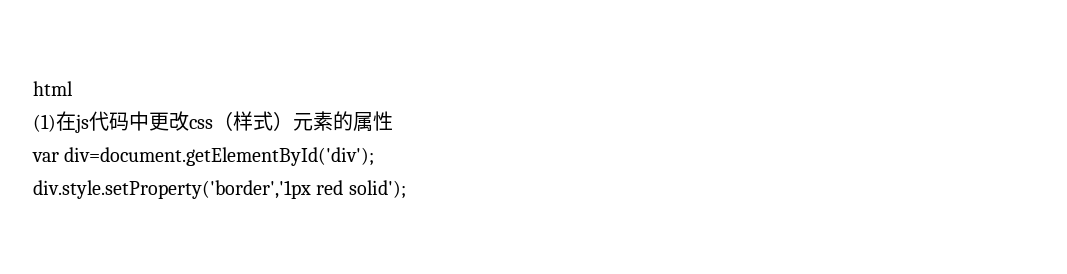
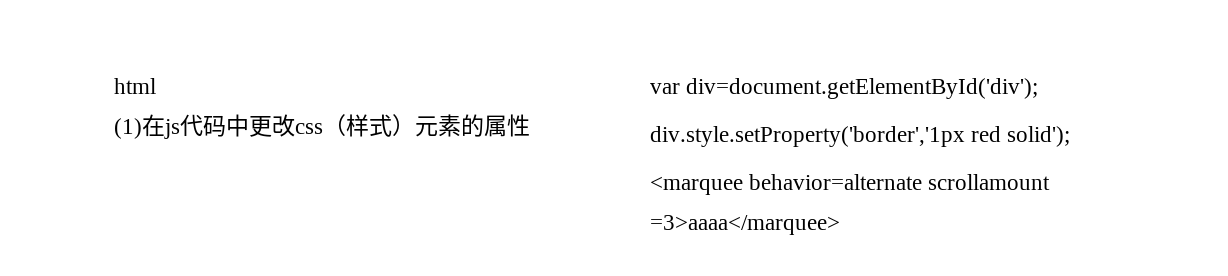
(406, 189) none -> [650,174,1051,195] [650,215,840,235] // <marquee behavior=alternate scrollamount =3>aaaa</marquee>

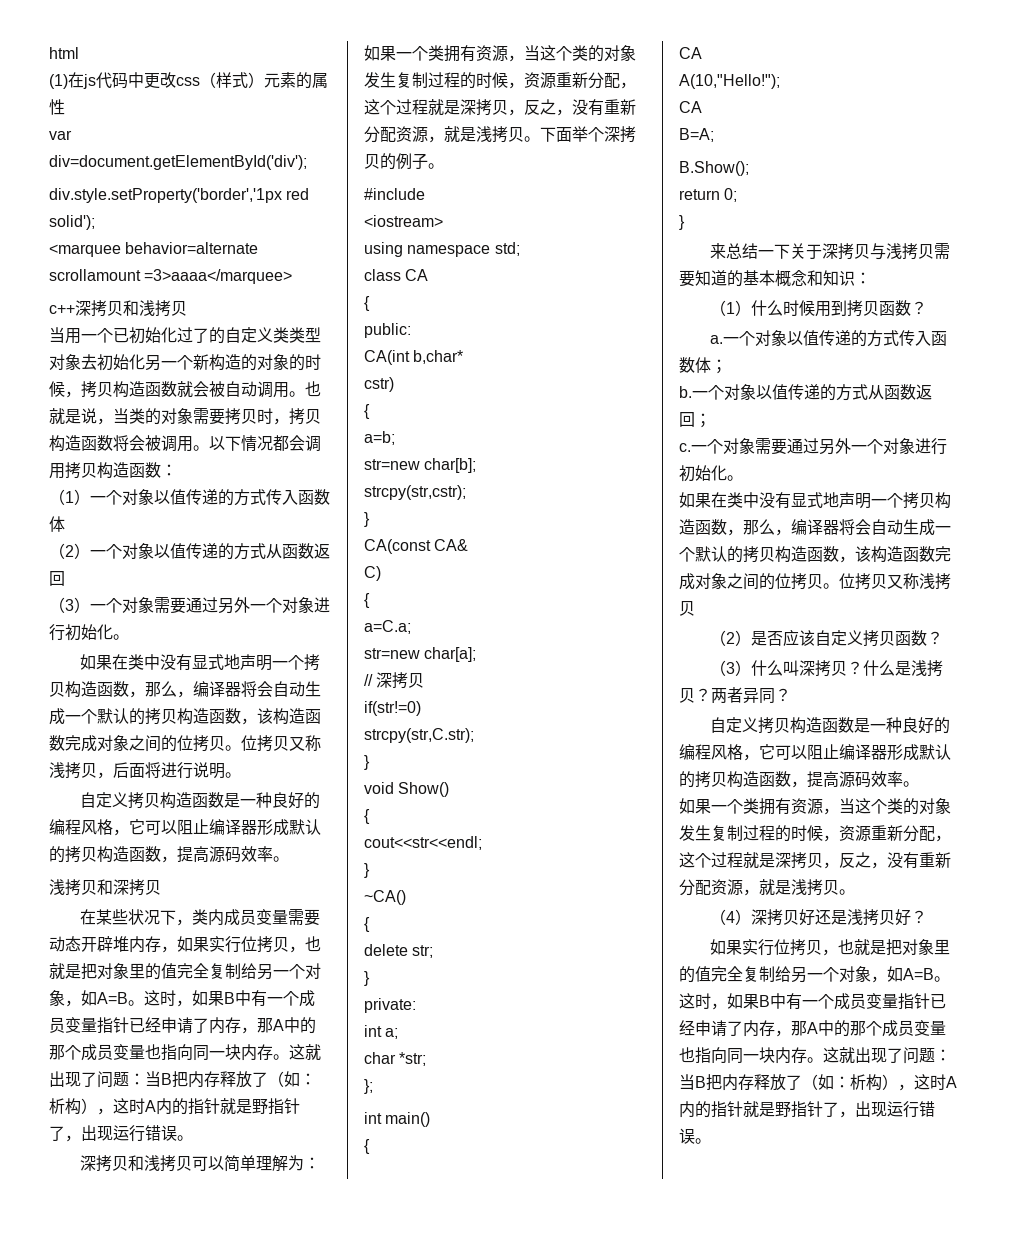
(840, 225) none -> [49,300,187,317] [49,327,321,344] [49,354,321,371] [49,381,321,398] [49,408,321,425] [49,435,321,452] [49,462,177,479] [49,489,330,506] [49,516,65,532] [49,543,330,560] [49,571,65,586] [49,597,330,614] [49,624,129,641] [80,654,321,671] [49,681,321,698] [49,708,321,725] [49,735,321,752] [49,762,241,779] [80,792,321,809] [49,819,321,836] [49,846,289,863] [49,879,161,896] [80,909,321,926] [49,936,321,953] [49,963,321,980] [49,990,315,1007] [49,1017,316,1034] [49,1044,321,1061] [49,1071,316,1088] [49,1098,300,1115] [49,1125,193,1142] [80,1155,321,1172] [364,45,636,62] [364,72,636,89] [364,99,636,116] [364,126,636,143] [364,153,444,170] [364,188,425,200] [364,215,443,227] [364,242,520,257] [364,269,429,281] [364,296,370,311] [364,323,411,338] [364,350,464,365] [364,377,394,392] [364,404,370,419] [364,431,395,445] [364,458,477,473] [364,485,466,500] [364,512,370,527] [364,539,469,554] [364,566,381,581] [364,593,370,608] [364,620,411,634] [364,647,477,662] [364,672,425,689] [364,701,421,716] [364,728,474,743] [364,755,370,770] [364,782,450,797] [364,809,370,824] [364,836,482,850] [364,863,370,878] [364,890,406,905] [364,917,370,932] [364,944,434,958] [364,971,370,986] [364,998,416,1013] [364,1025,399,1039] [364,1052,427,1066] [364,1079,373,1094] [364,1112,431,1127] [364,1139,370,1154] [679,47,702,59] [679,74,780,89] [679,101,702,113] [679,128,714,142] [679,161,749,176] [679,188,738,202] [679,215,685,230] [710,243,951,260] [679,270,871,287] [710,300,928,317] [710,330,948,347] [679,357,727,374] [679,384,932,401] [679,412,711,428] [679,438,947,455] [679,465,743,482] [679,492,951,509] [679,519,951,536] [679,546,951,563] [679,573,951,590] [679,601,695,616] [710,629,944,647] [710,660,944,677] [679,687,791,704] [710,717,951,734] [679,744,951,761] [679,771,919,788] [679,798,951,815] [679,825,951,842] [679,852,951,869] [679,879,855,896] [710,909,928,926] [710,939,951,956] [679,966,950,983] [679,993,946,1010] [679,1020,946,1037] [679,1047,951,1064] [679,1074,957,1091] [679,1101,935,1118] [679,1128,711,1144] // c++深拷贝和浅拷贝 // 当用一个已初始化过了的自定义类类型对象去初始化另一个新构造的对象的时候，拷贝构造函数就会被自动调用。也就是说，当类的对象需要拷贝时，拷贝构造函数将会被调用。以下情况都会调用拷贝构造函数： // （1）一个对象以值传递的方式传入函数体 // （2）一个对象以值传递的方式从函数返回 // （3）一个对象需要通过另外一个对象进行初始化。 // 如果在类中没有显式地声明一个拷贝构造函数，那么，编译器将会自动生成一个默认的拷贝构造函数，该构造函数完成对象之间的位拷贝。位拷贝又称浅拷贝，后面将进行说明。 // 自定义拷贝构造函数是一种良好的编程风格，它可以阻止编译器形成默认的拷贝构造函数，提高源码效率。 // 浅拷贝和深拷贝 // 在某些状况下，类内成员变量需要动态开辟堆内存，如果实行位拷贝，也就是把对象里的值完全复制给另一个对象，如A=B。这时，如果B中有一个成员变量指针已经申请了内存，那A中的那个成员变量也指向同一块内存。这就出现了问题：当B把内存释放了（如：析构），这时A内的指针就是野指针了，出现运行错误。 // 深拷贝和浅拷贝可以简单理解为：如果一个类拥有资源，当这个类的对象发生复制过程的时候，资源重新分配，这个过程就是深拷贝，反之，没有重新分配资源，就是浅拷贝。下面举个深拷贝的例子。 // #include // <iostream> // using namespace std; // class CA // { // public: // CA(int b,char* // cstr) // { // a=b; // str=new char[b]; // strcpy(str,cstr); // } // CA(const CA& // C) // { // a=C.a; // str=new char[a]; // // 深拷贝 // if(str!=0) // strcpy(str,C.str); // } // void Show() // { // cout<<str<<endl; // } // ~CA() // { // delete str; // } // private: // int a; // char *str; // }; // int main() // { // CA // A(10,"Hello!"); // CA // B=A; // B.Show(); // return 0; // } // 来总结一下关于深拷贝与浅拷贝需要知道的基本概念和知识： // （1）什么时候用到拷贝函数？ // a.一个对象以值传递的方式传入函数体； // b.一个对象以值传递的方式从函数返回； // c.一个对象需要通过另外一个对象进行初始化。 // 如果在类中没有显式地声明一个拷贝构造函数，那么，编译器将会自动生成一个默认的拷贝构造函数，该构造函数完成对象之间的位拷贝。位拷贝又称浅拷贝 // （2）是否应该自定义拷贝函数？ // （3）什么叫深拷贝？什么是浅拷贝？两者异同？ // 自定义拷贝构造函数是一种良好的编程风格，它可以阻止编译器形成默认的拷贝构造函数，提高源码效率。 // 如果一个类拥有资源，当这个类的对象发生复制过程的时候，资源重新分配，这个过程就是深拷贝，反之，没有重新分配资源，就是浅拷贝。 // （4）深拷贝好还是浅拷贝好？ // 如果实行位拷贝，也就是把对象里的值完全复制给另一个对象，如A=B。这时，如果B中有一个成员变量指针已经申请了内存，那A中的那个成员变量也指向同一块内存。这就出现了问题：当B把内存释放了（如：析构），这时A内的指针就是野指针了，出现运行错误。

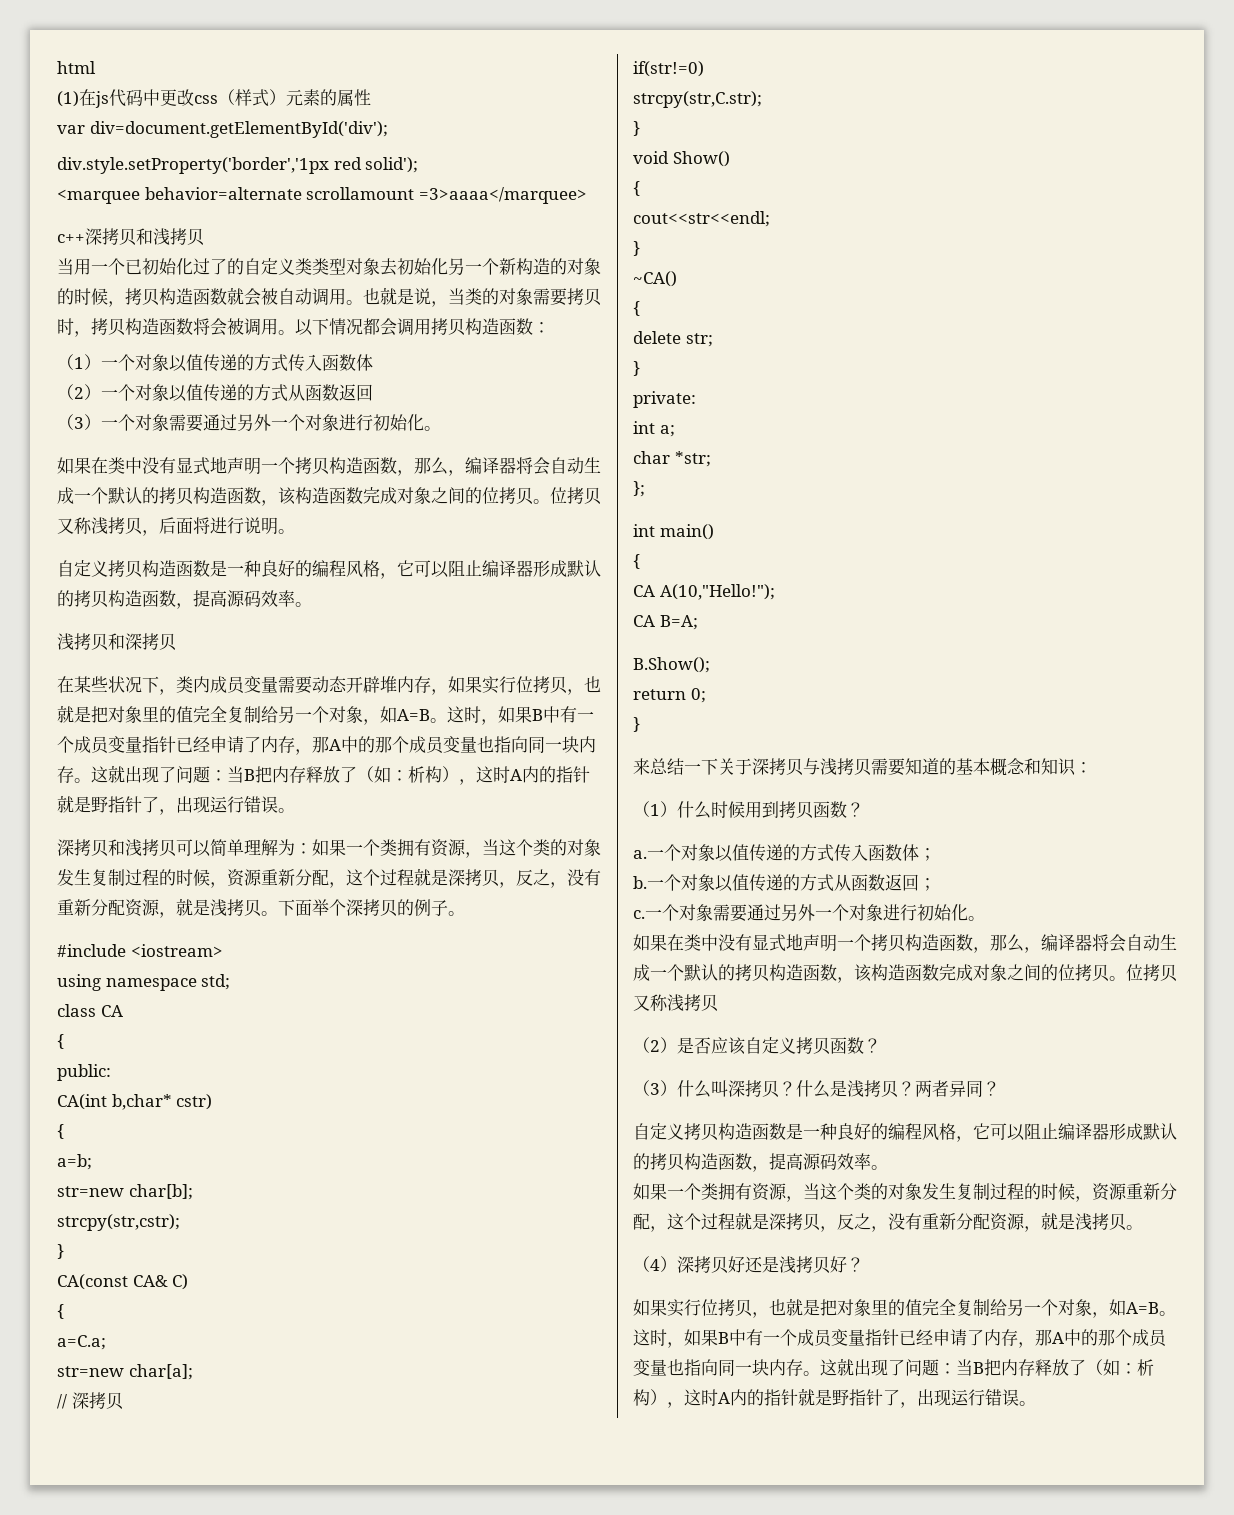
(425, 194) // -> (126, 950) none
(464, 357) // -> (172, 1102) none
(469, 545) // -> (168, 1281) none
(702, 53) // -> (655, 591) none
(702, 107) // -> (655, 621) none

